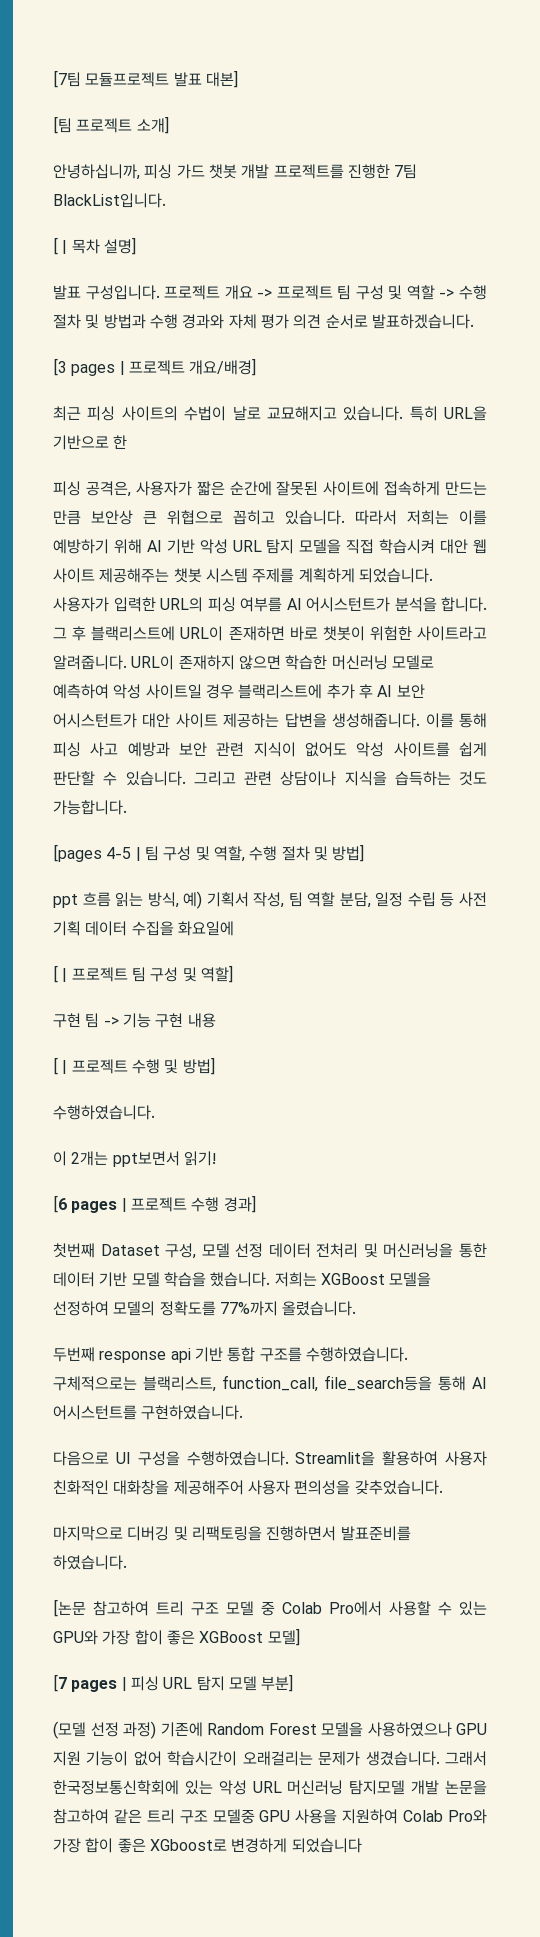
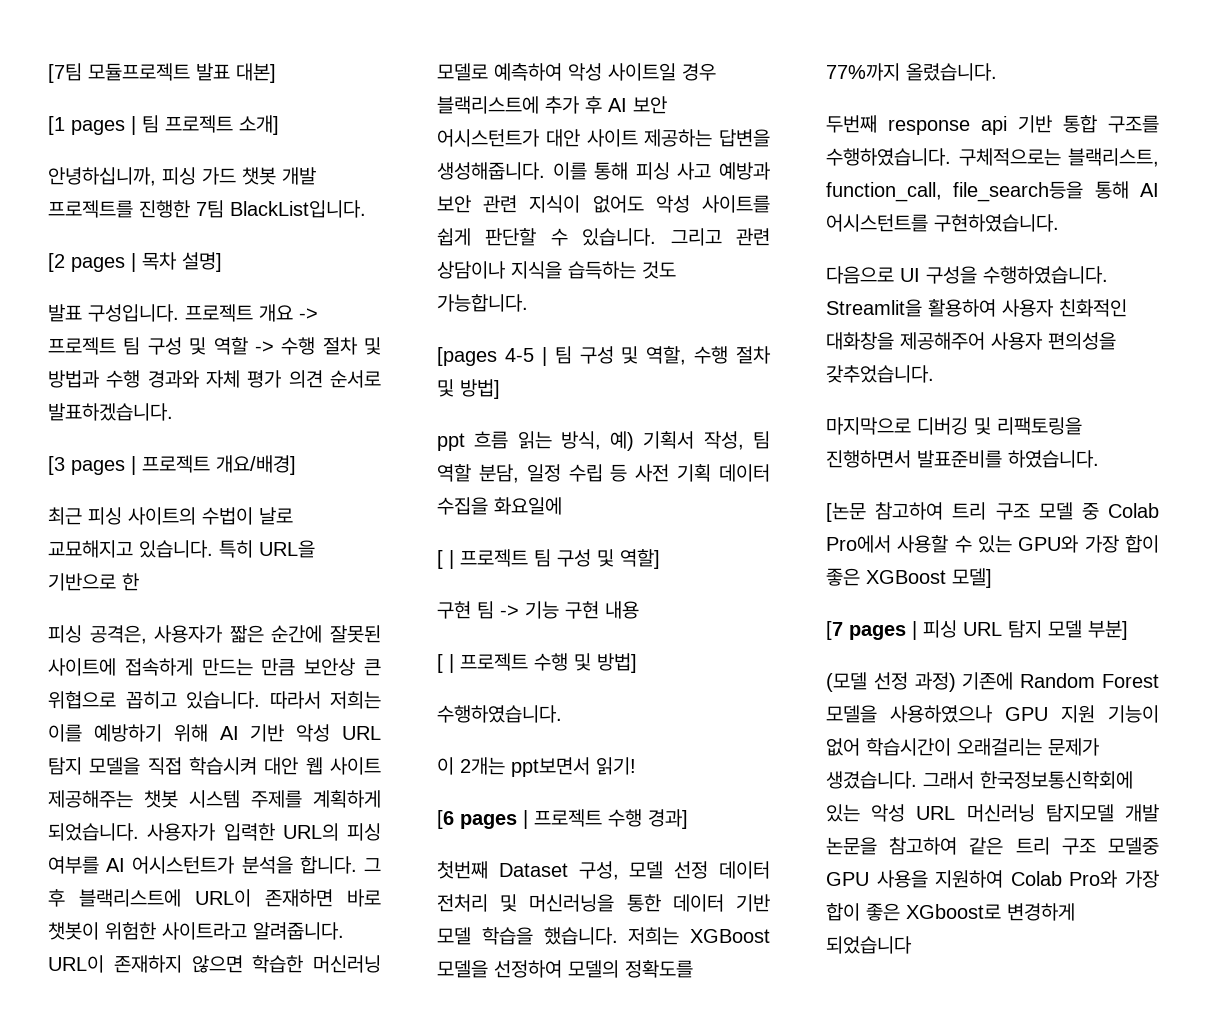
[53,116,72,134] [팀 -> [48,115,159,135] [1 pages | 팀
[53,237,58,255] [ -> [48,253,125,272] [2 pages

